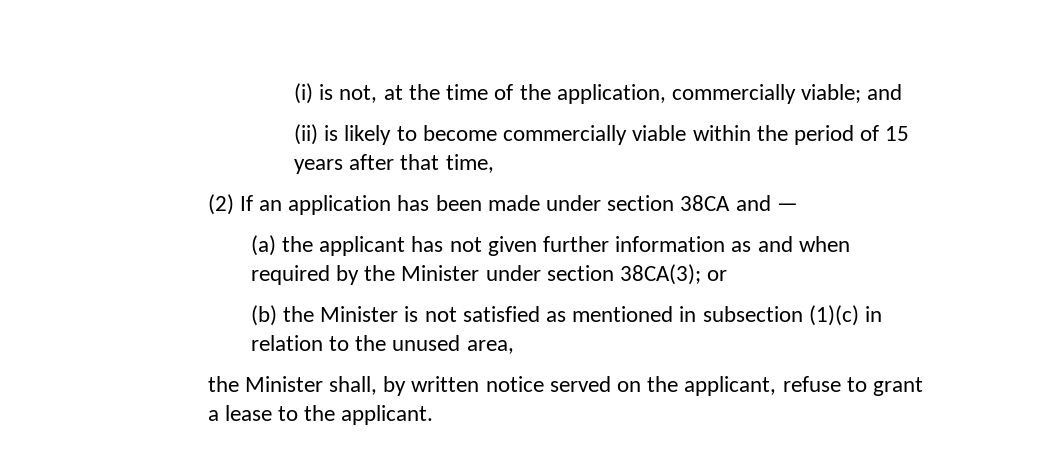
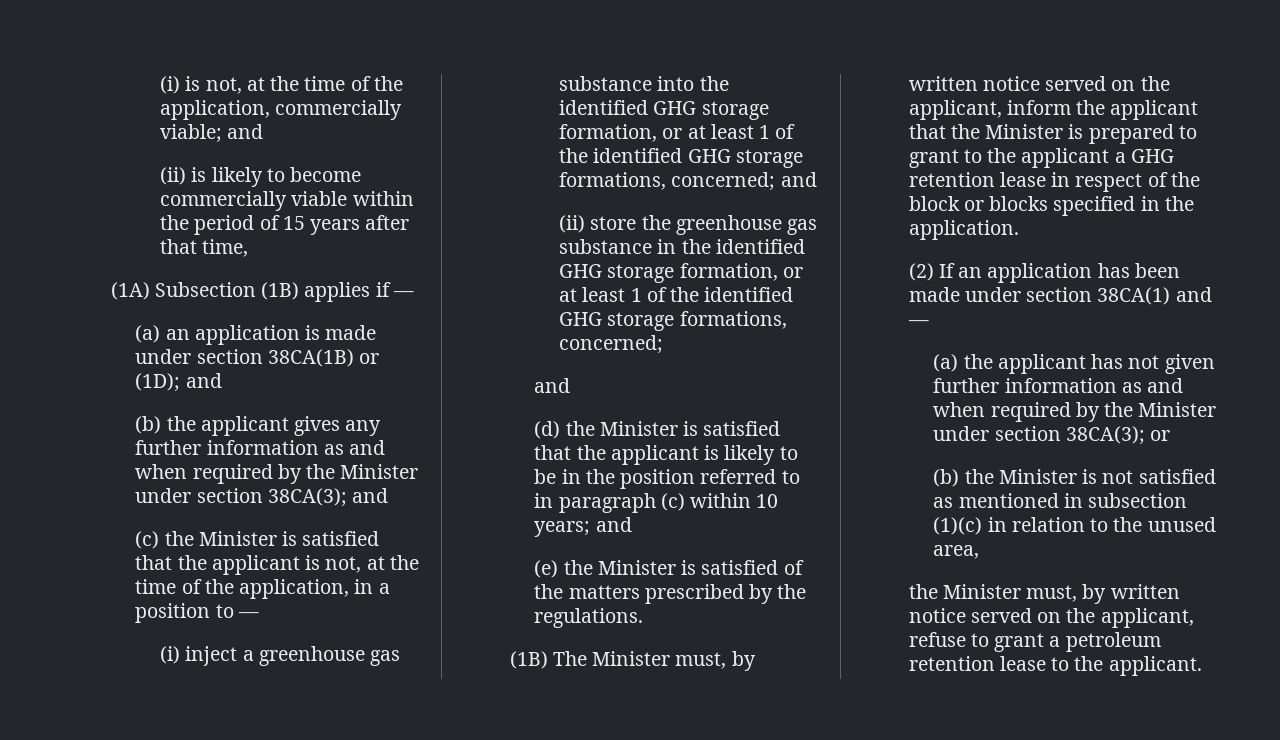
(494, 163) none -> [110,282,414,302] [135,325,377,345] [135,349,380,367] [135,373,222,392] [135,416,382,436] [135,440,386,455] [135,464,419,484] [135,488,389,507] [135,531,380,549] [135,555,419,575] [135,579,390,599] [135,603,259,623] [160,646,401,666] [559,76,729,91] [559,100,769,120] [559,124,796,142] [559,148,803,168] [559,172,817,191] [559,215,818,235] [559,239,805,254] [559,263,803,283] [559,287,794,302] [559,311,787,331] [559,335,664,354] [534,378,571,393] [534,421,781,439] [534,445,798,465] [534,469,800,489] [534,493,779,513] [534,517,632,537] [534,560,804,578] [534,584,807,604] [534,608,644,628] [509,651,756,671] [908,76,1170,91] [908,100,1199,120] [908,124,1197,144] [908,148,1174,168] [908,172,1200,192] [908,196,1194,216] [908,220,1019,240] // (1A) Subsection (1B) applies if — // (a) an application is made under section 38CA(1B) or (1D); and // (b) the applicant gives any further information as and when required by the Minister under section 38CA(3); and // (c) the Minister is satisfied that the applicant is not, at the time of the application, in a position to — // (i) inject a greenhouse gas substance into the identified GHG storage formation, or at least 1 of the identified GHG storage formations, concerned; and // (ii) store the greenhouse gas substance in the identified GHG storage formation, or at least 1 of the identified GHG storage formations, concerned; // and // (d) the Minister is satisfied that the applicant is likely to be in the position referred to in paragraph (c) within 10 years; and // (e) the Minister is satisfied of the matters prescribed by the regulations. // (1B) The Minister must, by written notice served on the applicant, inform the applicant that the Minister is prepared to grant to the applicant a GHG retention lease in respect of the block or blocks specified in the application.
[680,195,731,211] 38CA -> [1097,287,1171,305] 38CA(1)
[328,376,377,395] shall, -> [1026,585,1078,602] must,
(219, 415) none -> [1065,632,1161,652] [908,656,995,671] petroleum retention

